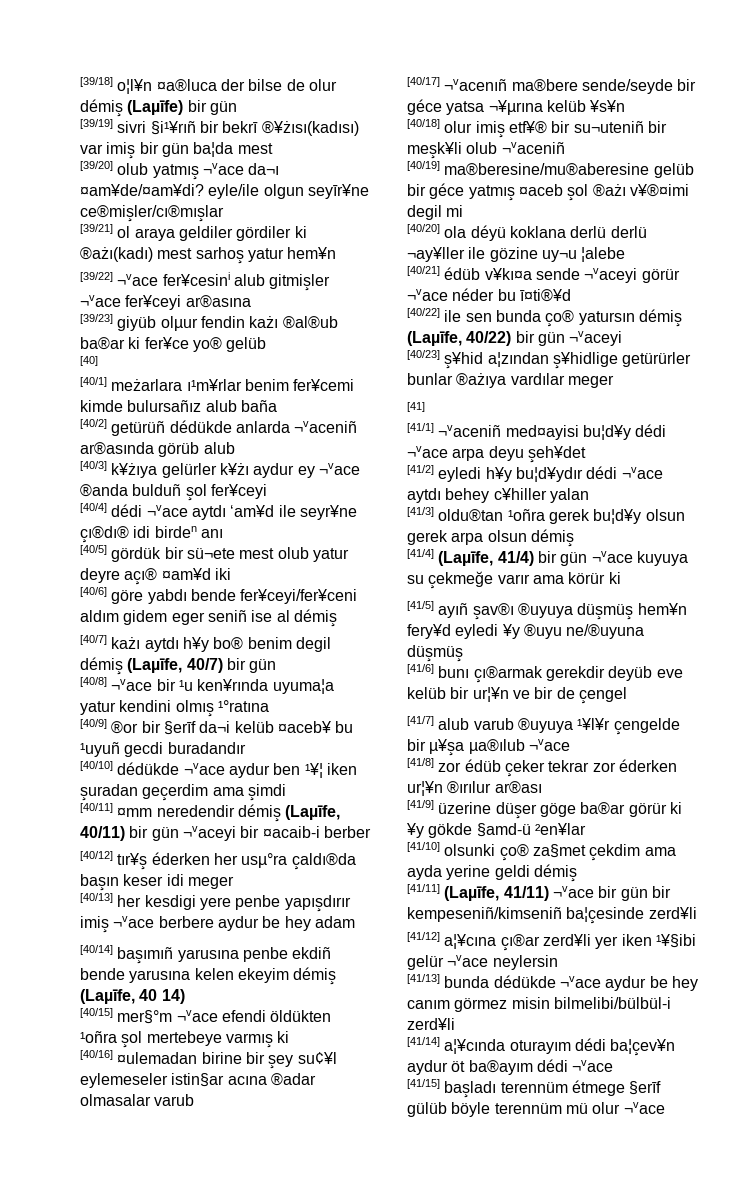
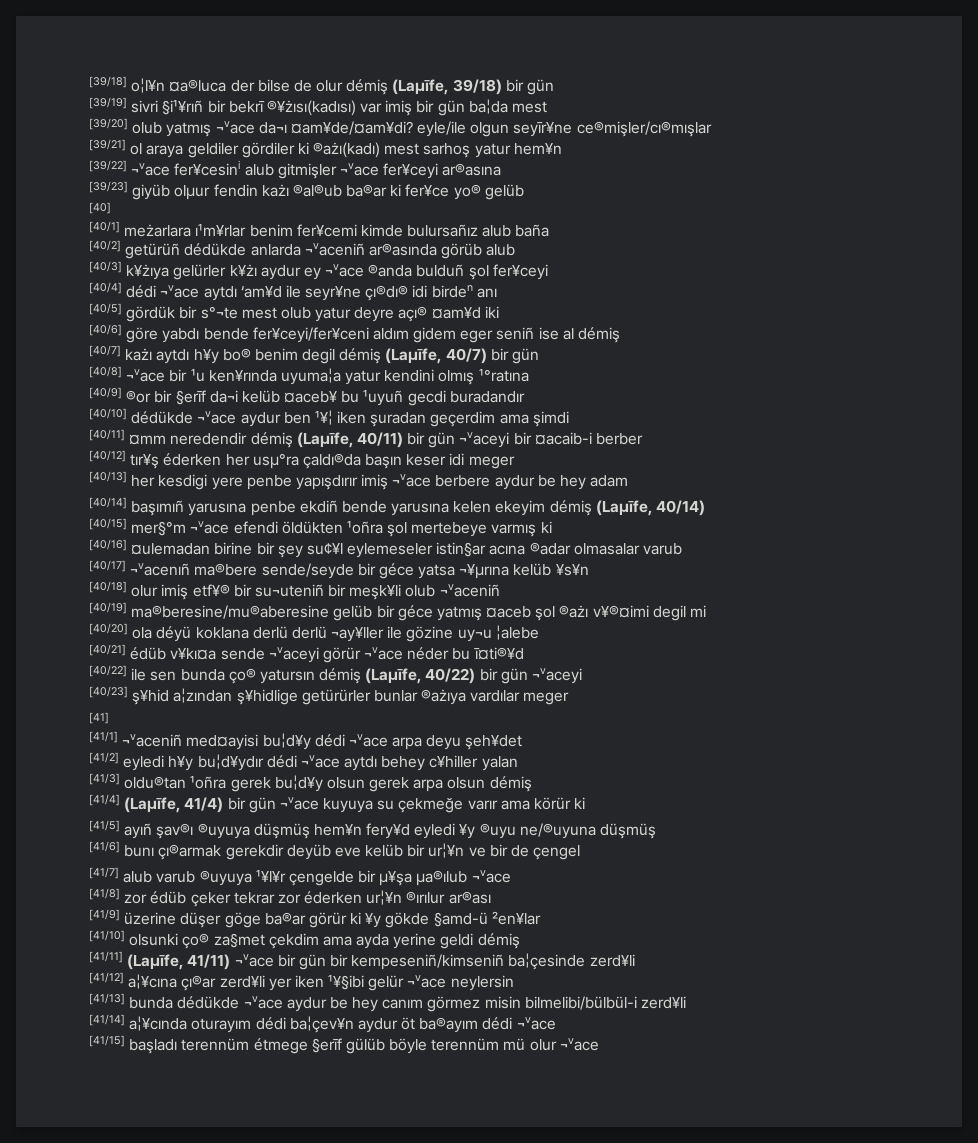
[127,100,184,115] (Laµīfe) -> [392,79,502,95] (Laµīfe, 39/18)
[186,548,235,559] sü¬ete -> [200,306,238,319] s°¬te
[139,989,185,1004] 40 14) -> [656,500,706,516] 40/14)

